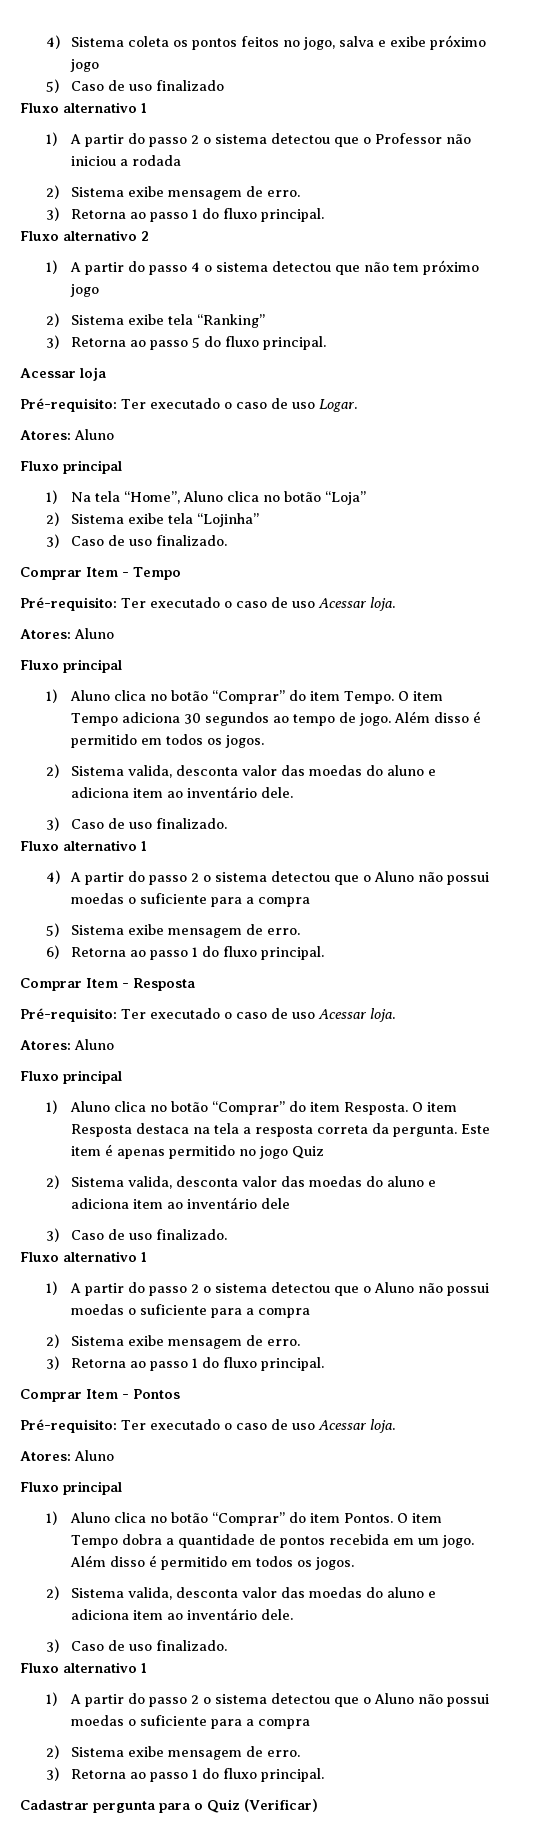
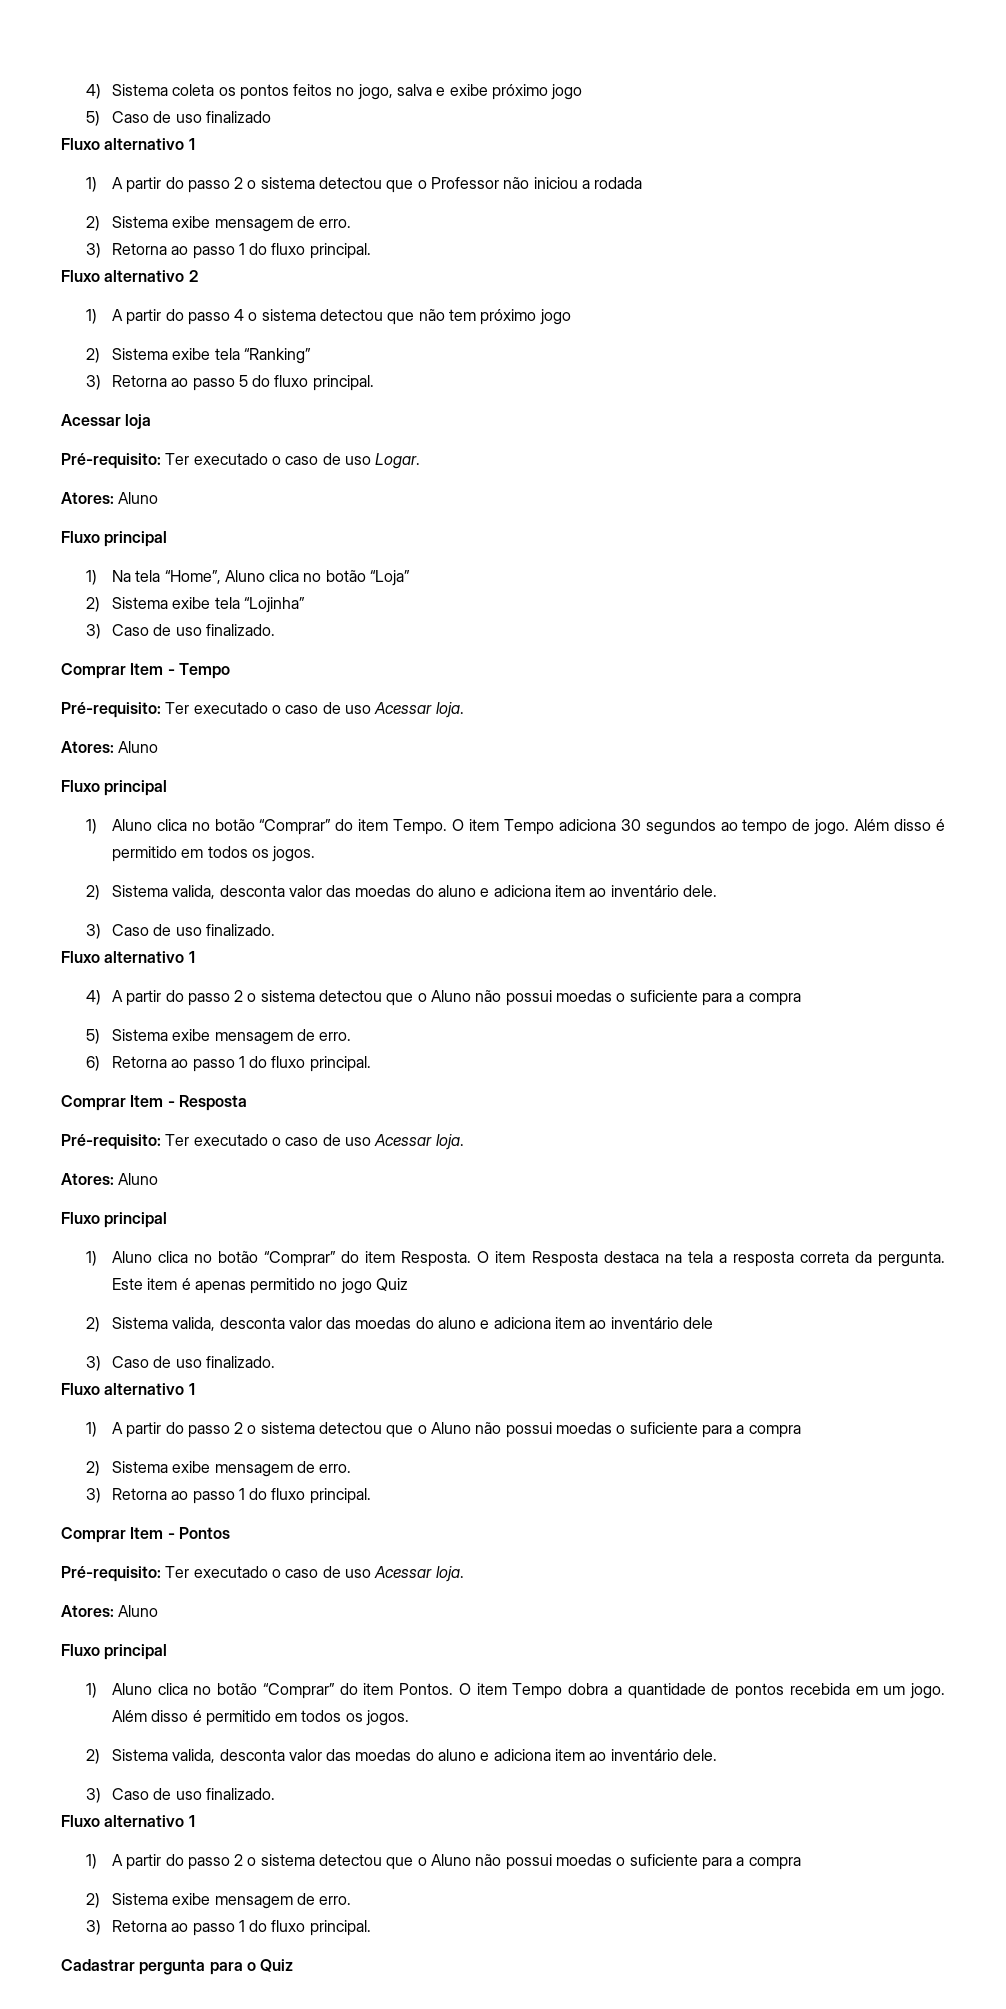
[244,1799,318,1812] (Verificar) -> (294, 1965) none

